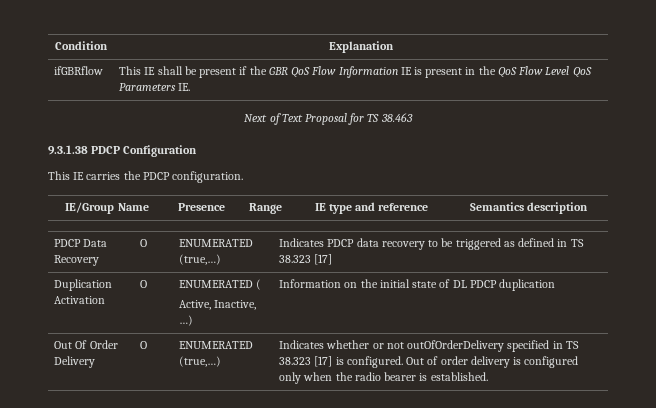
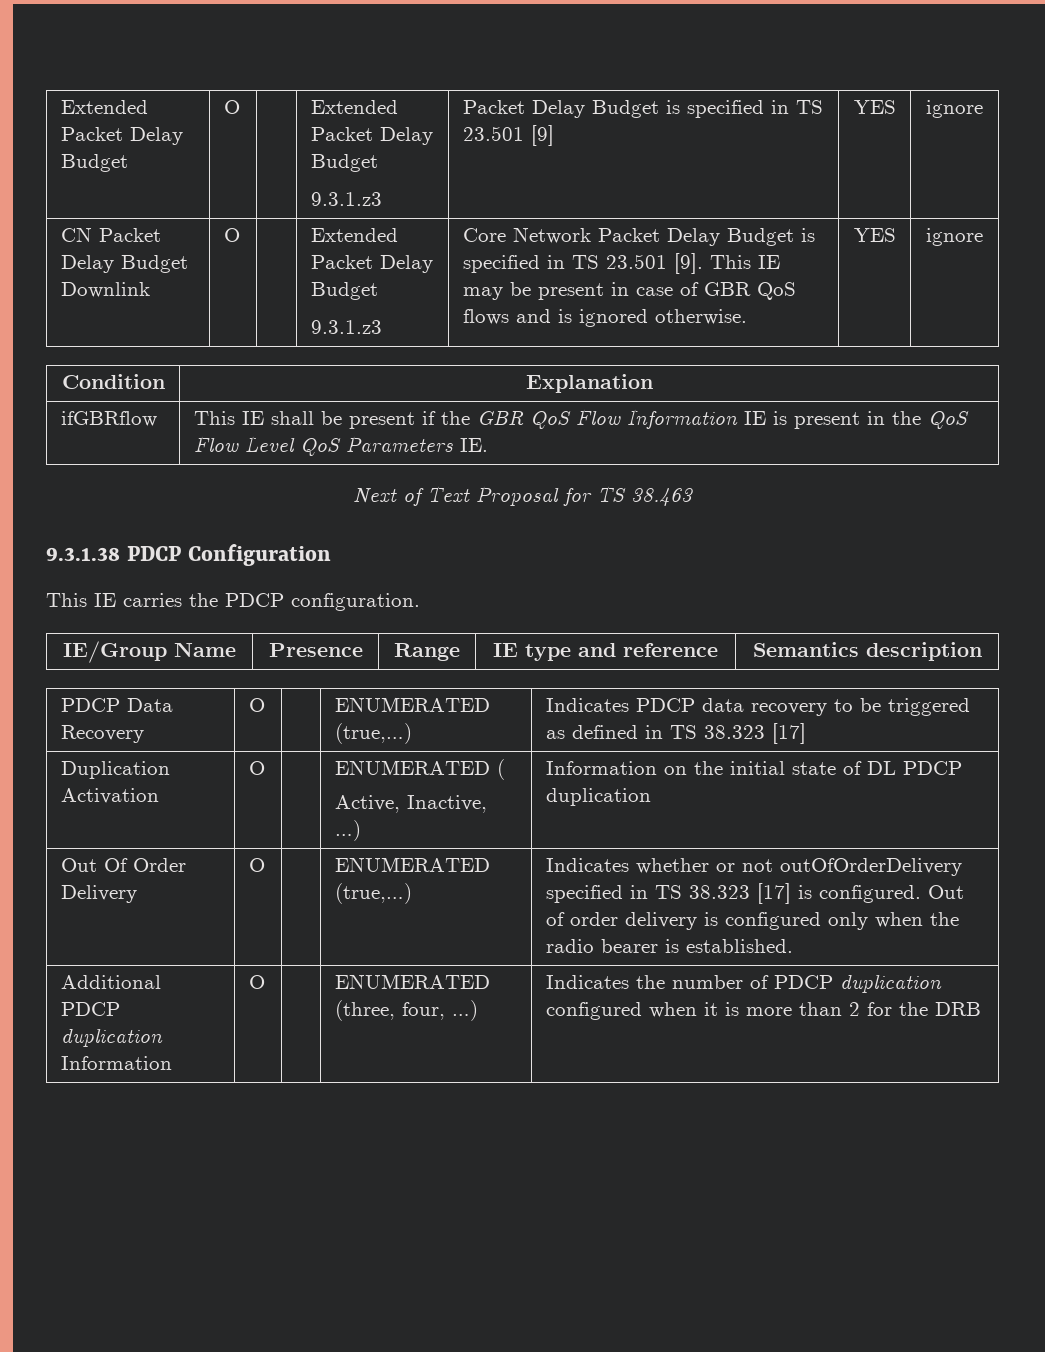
(55, 45) none -> [60,100,148,114] [60,127,183,145] [60,154,128,172] [223,100,240,114] [310,100,398,114] [310,127,433,145] [310,154,378,172] [310,192,382,206] [462,100,823,118] [462,125,554,146] [853,100,896,114] [926,100,983,118] [60,227,161,242] [60,255,188,273] [60,282,150,298] [223,228,240,242] [310,228,398,242] [310,255,433,273] [310,282,378,300] [310,320,382,334] [462,227,815,246] [462,253,780,274] [462,282,796,300] [462,309,747,327] [853,228,896,242] [926,228,983,246] Extended Packet Delay Budget | O | | Extended Packet Delay Budget // 9.3.1.z3 | Packet Delay Budget is specified in TS 23.501 [9] | YES | ignore // CN Packet Delay Budget Downlink | O | | Extended Packet Delay Budget // 9.3.1.z3 | Core Network Packet Delay Budget is specified in TS 23.501 [9]. This IE may be present in case of GBR QoS flows and is ignored otherwise. | YES | ignore //
(488, 376) none -> [60,975,161,989] [60,1002,120,1016] [60,1028,163,1047] [60,1056,172,1070] [248,975,265,989] [334,974,490,989] [334,1000,478,1021] [545,974,942,993] [545,1002,981,1020] // Additional PDCP duplication Information | O | | ENUMERATED (three, four, …) | Indicates the number of PDCP duplication configured when it is more than 2 for the DRB

